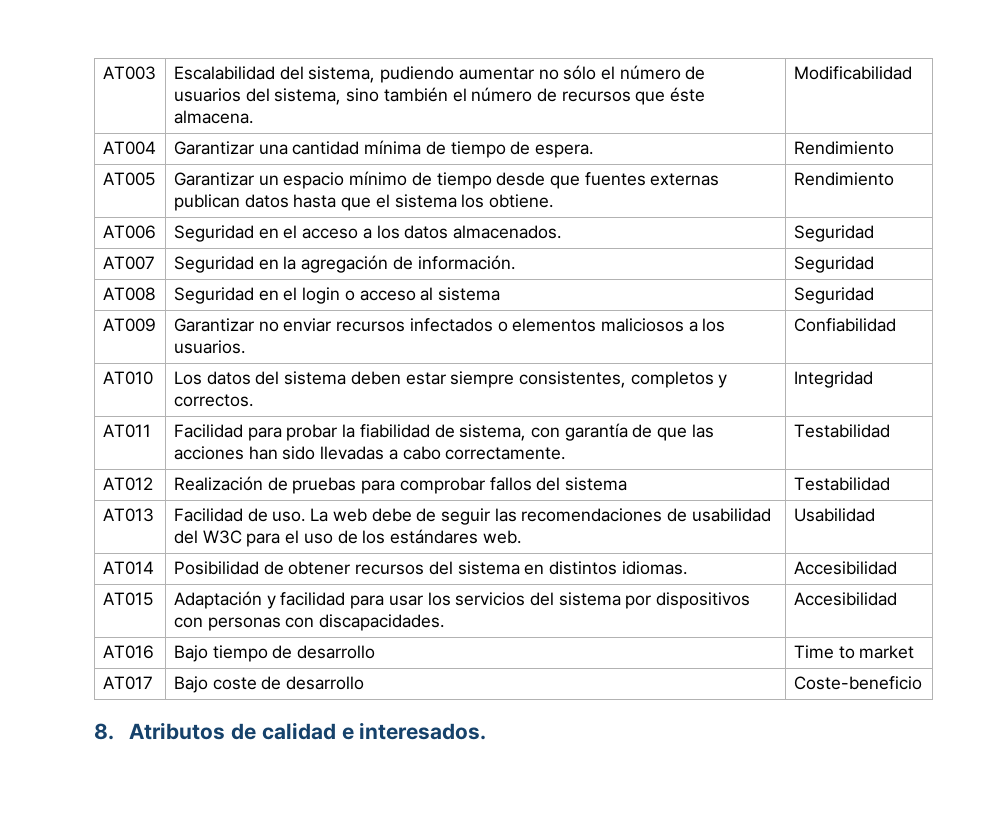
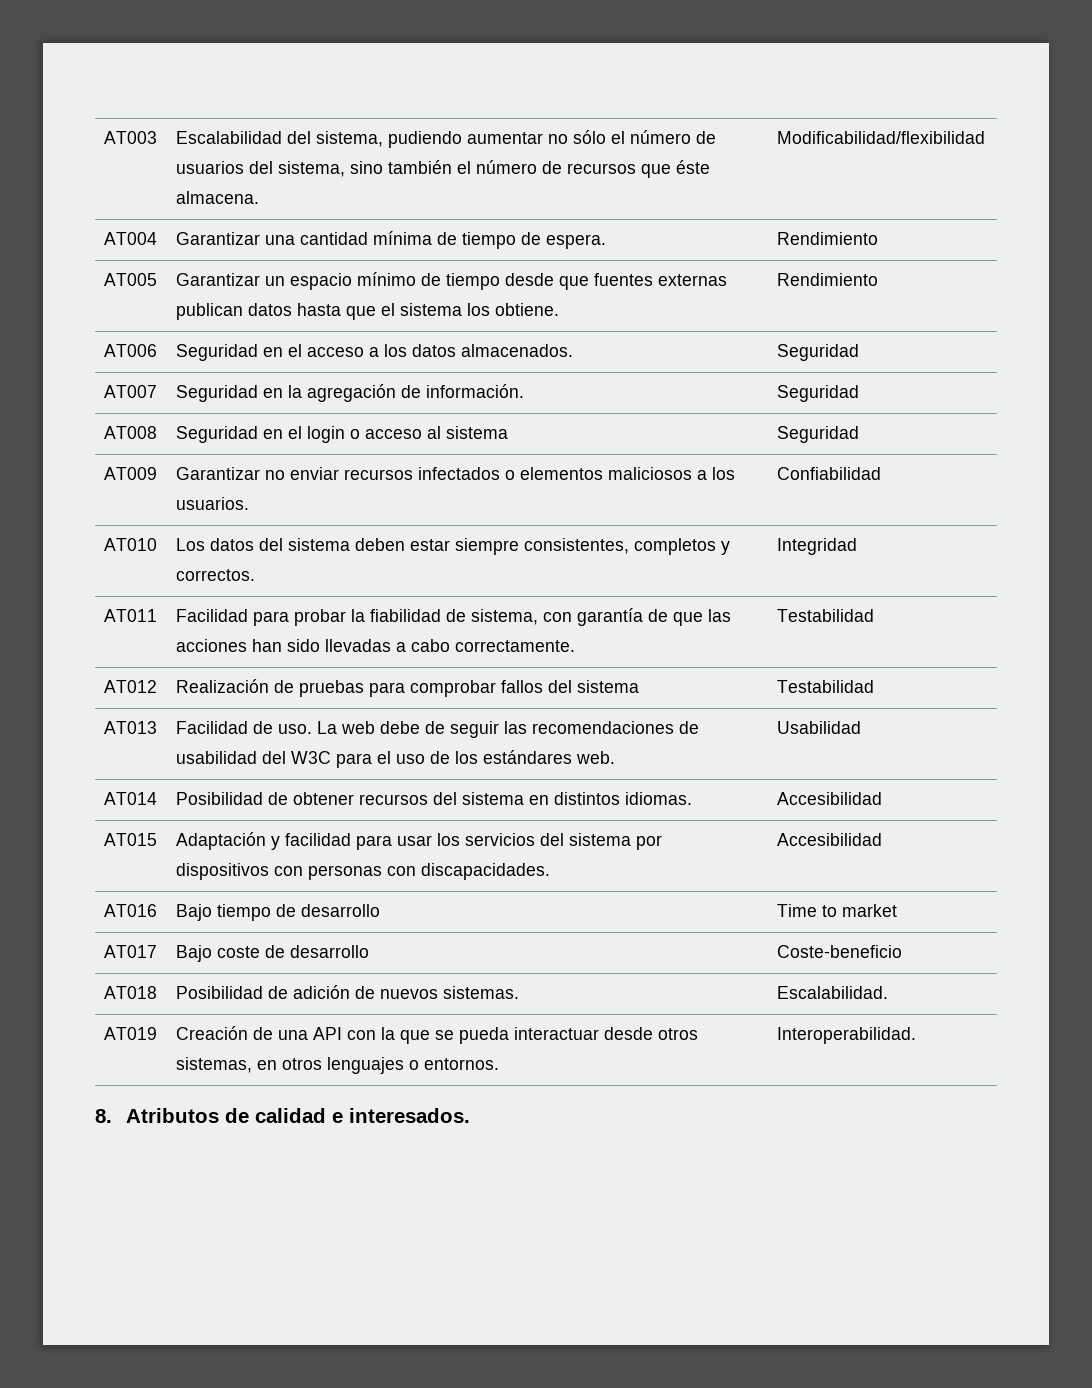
[793,66,912,80] Modificabilidad -> [777,131,986,144] Modificabilidad/flexibilidad
(922, 683) none -> [104,986,158,999] [176,985,520,999] [777,986,889,999] [104,1027,158,1040] [176,1026,699,1044] [176,1057,500,1074] [777,1027,917,1044] // AT018 | Posibilidad de adición de nuevos sistemas. | Escalabilidad. // AT019 | Creación de una API con la que se pueda interactuar desde otros sistemas, en otros lenguajes o entornos. | Interoperabilidad.

